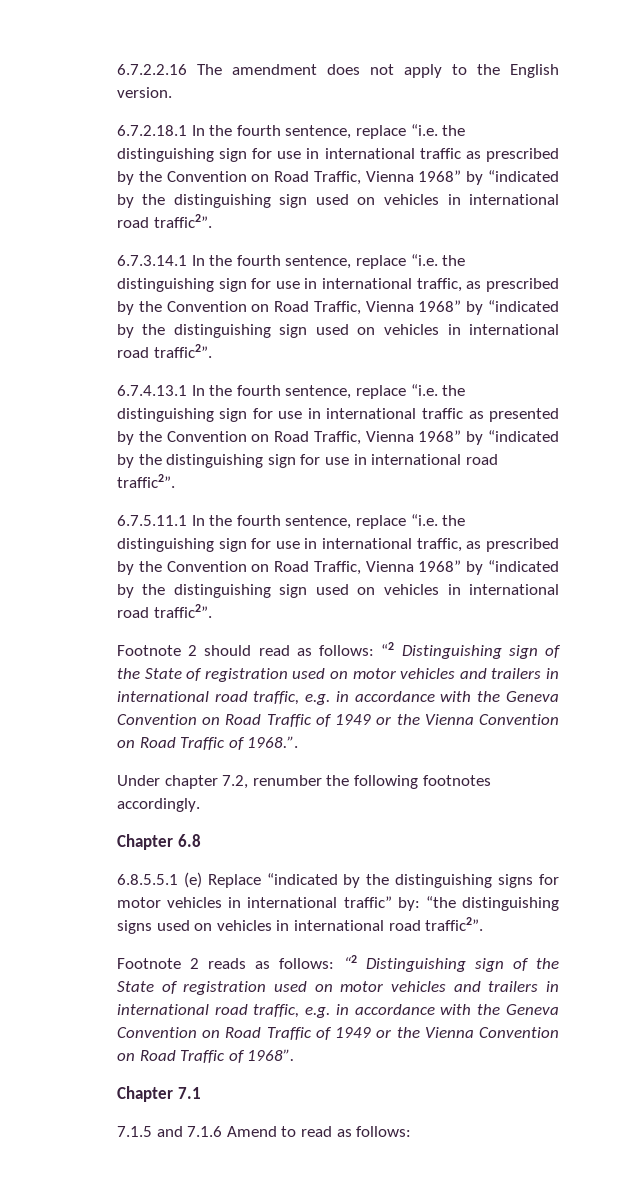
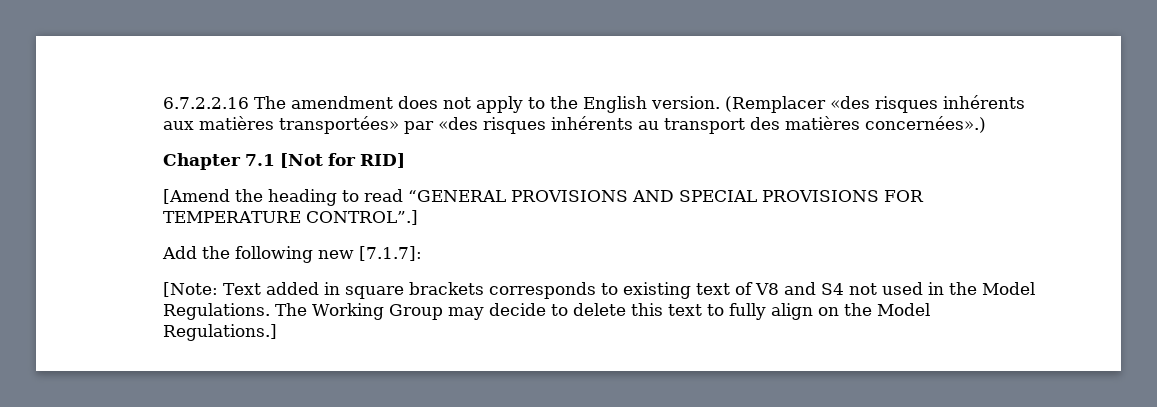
[116,124,466,139] [116,148,559,162] [116,170,559,185] [116,194,559,208] [116,214,212,228] [116,254,466,269] [116,278,559,292] [116,300,559,315] [116,324,559,338] [116,344,212,358] [116,384,466,399] [116,408,559,422] [116,430,559,445] [116,454,498,468] [116,474,175,488] [116,514,466,529] [116,538,559,552] [116,560,559,575] [116,584,559,598] [116,604,212,618] [116,642,562,659] [116,668,560,682] [116,691,559,705] [116,714,560,727] [116,736,299,750] [116,775,491,789] [116,798,200,812] [116,834,201,850] [116,872,559,888] [116,896,559,911] [116,917,484,934] [116,955,559,972] [116,981,560,995] [116,1004,559,1018] [116,1027,560,1040] [116,1049,295,1063] [116,1086,201,1102] [116,1126,412,1137] // 6.7.2.18.1 In the fourth sentence, replace “i.e. the distinguishing sign for use in international traffic as prescribed by the Convention on Road Traffic, Vienna 1968” by “indicated by the distinguishing sign used on vehicles in international road traffic2”. // 6.7.3.14.1 In the fourth sentence, replace “i.e. the distinguishing sign for use in international traffic, as prescribed by the Convention on Road Traffic, Vienna 1968” by “indicated by the distinguishing sign used on vehicles in international road traffic2”. // 6.7.4.13.1 In the fourth sentence, replace “i.e. the distinguishing sign for use in international traffic as presented by the Convention on Road Traffic, Vienna 1968” by “indicated by the distinguishing sign for use in international road traffic2”. // 6.7.5.11.1 In the fourth sentence, replace “i.e. the distinguishing sign for use in international traffic, as prescribed by the Convention on Road Traffic, Vienna 1968” by “indicated by the distinguishing sign used on vehicles in international road traffic2”. // Footnote 2 should read as follows: “2 Distinguishing sign of the State of registration used on motor vehicles and trailers in international road traffic, e.g. in accordance with the Geneva Convention on Road Traffic of 1949 or the Vienna Convention on Road Traffic of 1968.”. // Under chapter 7.2, renumber the following footnotes accordingly. // Chapter 6.8 // 6.8.5.5.1 (e) Replace “indicated by the distinguishing signs for motor vehicles in international traffic” by: “the distinguishing signs used on vehicles in international road traffic2”. // Footnote 2 reads as follows: “2 Distinguishing sign of the State of registration used on motor vehicles and trailers in international road traffic, e.g. in accordance with the Geneva Convention on Road Traffic of 1949 or the Vienna Convention on Road Traffic of 1968”. // Chapter 7.1 // 7.1.5 and 7.1.6 Amend to read as follows: -> [725,95,1026,113] [163,116,987,134] [163,153,406,170] [163,189,925,206] [163,210,419,225] [162,246,423,263] [163,282,1036,299] [163,303,931,320] [163,324,278,341] (Remplacer «des risques inhérents aux matières transportées» par «des risques inhérents au transport des matières concernées».) // Chapter 7.1 [Not for RID] // [Amend the heading to read “GENERAL PROVISIONS AND SPECIAL PROVISIONS FOR TEMPERATURE CONTROL”.] // Add the following new [7.1.7]: // [Note: Text added in square brackets corresponds to existing text of V8 and S4 not used in the Model Regulations. The Working Group may decide to delete this text to fully align on the Model Regulations.]

